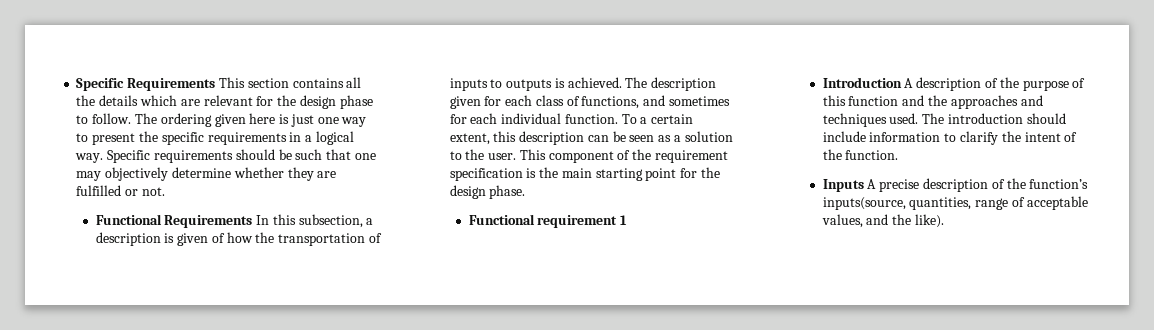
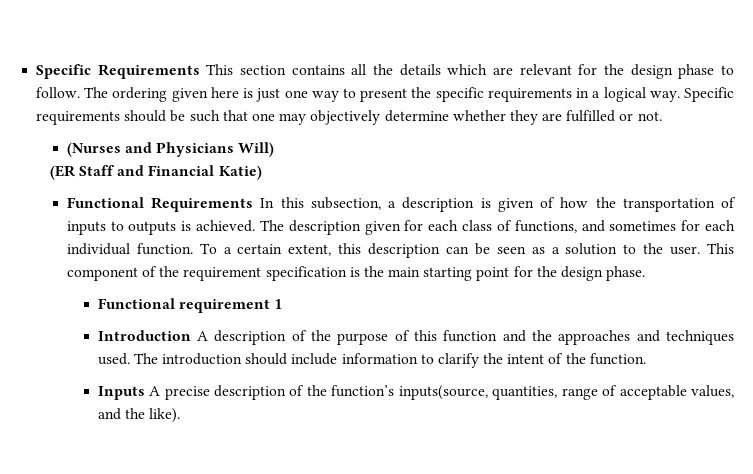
(165, 191) none -> [66,142,275,157] [49,165,262,180] // (Nurses and Physicians Will) // (ER Staff and Financial Katie)

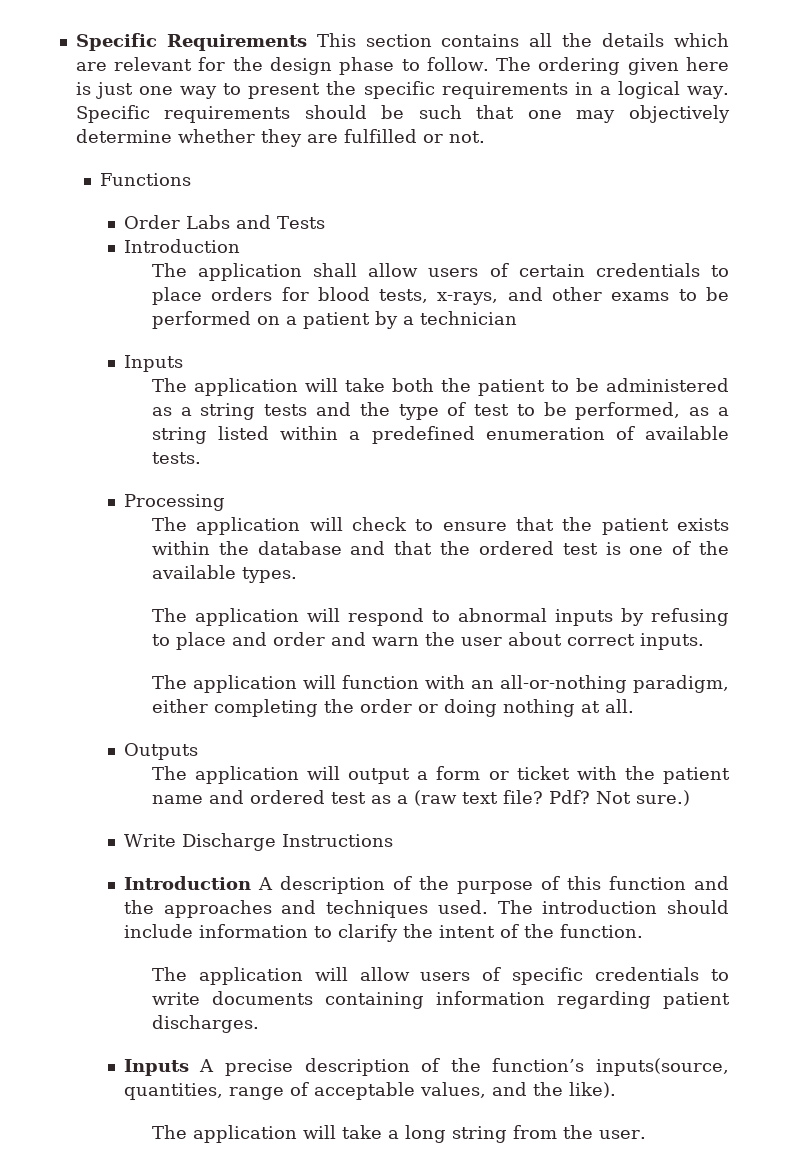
[66,142,275,157] [49,165,262,180] [66,197,736,212] [66,220,735,235] [66,243,734,258] [66,266,646,281] [97,298,282,313] (Nurses and Physicians Will) // (ER Staff and Financial Katie) // Functional Requirements In this subsection, a description is given of how the transportation of inputs to outputs is achieved. The description given for each class of functions, and sometimes for each individual function. To a certain extent, this description can be seen as a solution to the user. This component of the requirement specification is the main starting point for the design phase. // Functional requirement 1 -> [99,173,191,186] [123,215,325,229] [123,239,240,253] [151,263,730,281] [151,287,730,305] [151,311,517,329] [123,355,183,372] [151,378,729,396] [151,402,729,420] [151,426,729,444] [151,452,201,464] [123,494,225,511] [151,517,729,535] [151,541,729,555] [151,565,297,583] [151,608,730,626] [151,632,704,650] [151,675,729,693] [151,699,634,717] [123,743,198,760] [151,766,731,784] [151,790,690,806] [123,833,393,851] Functions // Order Labs and Tests // Introduction // The application shall allow users of certain credentials to place orders for blood tests, x-rays, and other exams to be performed on a patient by a technician // Inputs // The application will take both the patient to be administered as a string tests and the type of test to be performed, as a string listed within a predefined enumeration of available tests. // Processing // The application will check to ensure that the patient exists within the database and that the ordered test is one of the available types. // The application will respond to abnormal inputs by refusing to place and order and warn the user about correct inputs. // The application will function with an all-or-nothing paradigm, either completing the order or doing nothing at all. // Outputs // The application will output a form or ticket with the patient name and ordered test as a (raw text file? Pdf? Not sure.) // Write Discharge Instructions
(646, 359) none -> [151,967,730,985] [151,991,730,1009] [151,1015,259,1033] // The application will allow users of specific credentials to write documents containing information regarding patient discharges.
(180, 415) none -> [151,1125,646,1143] // The application will take a long string from the user.

